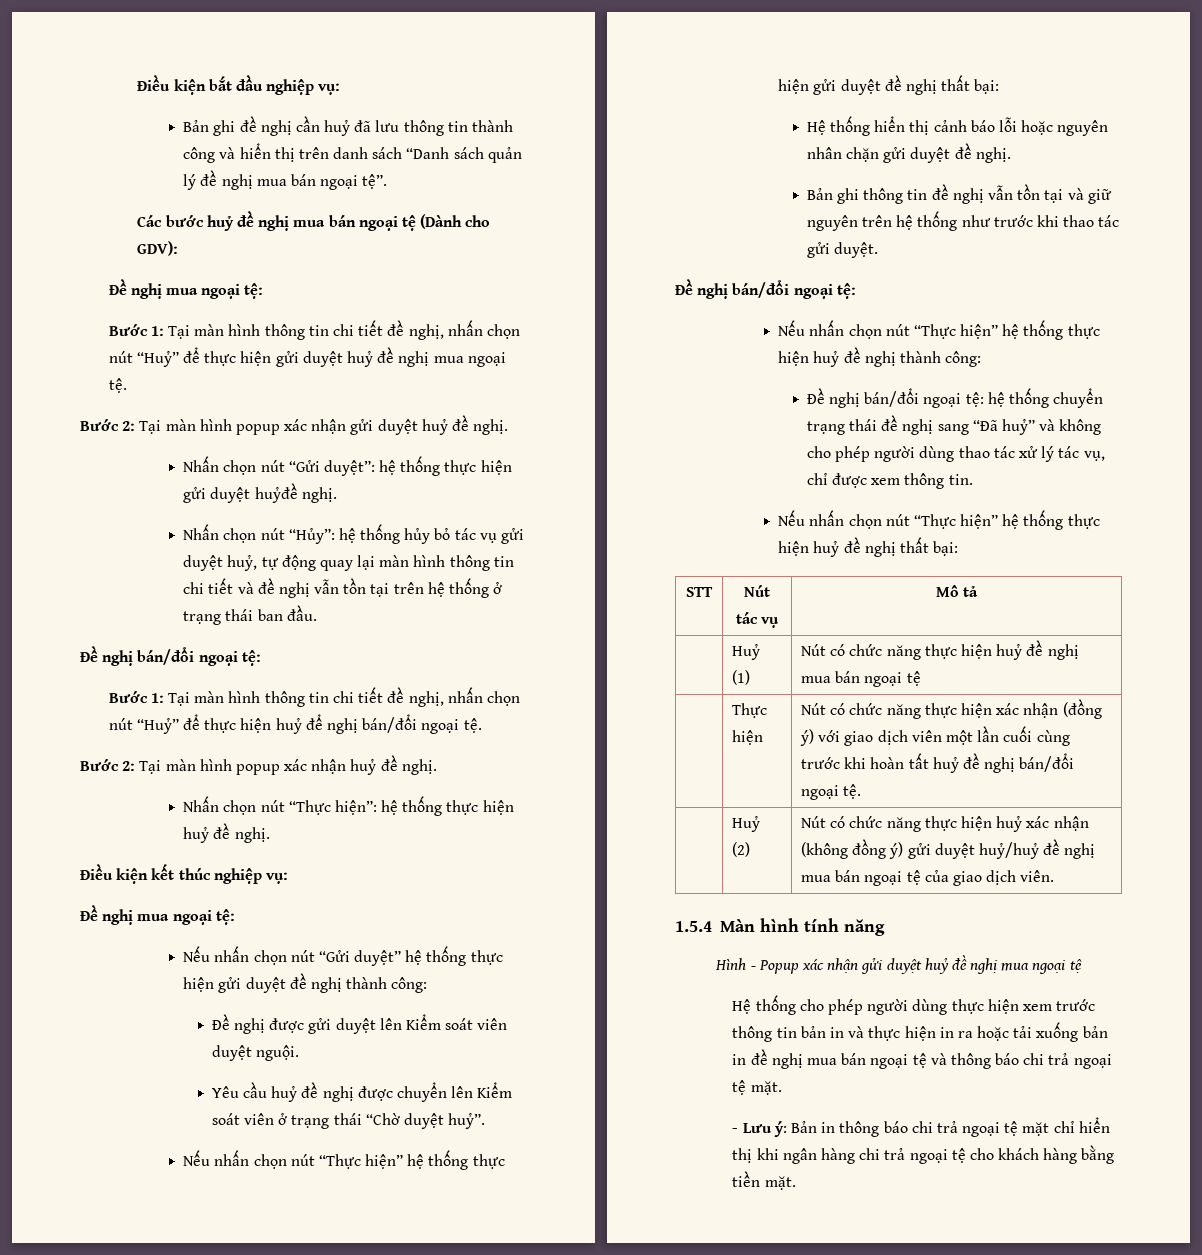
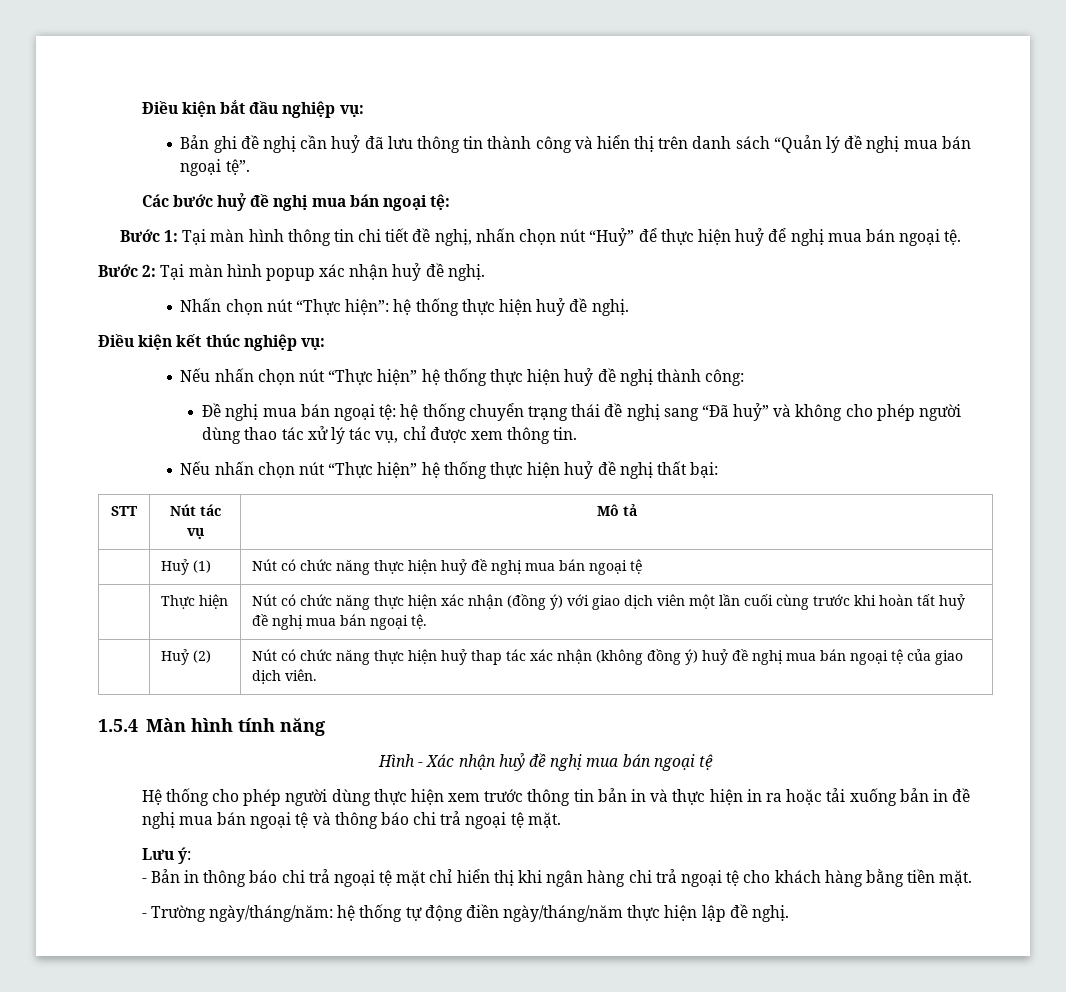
[406,147,522,163] “Danh sách quản -> [773,135,822,153] “Quản
[401,214,491,231] [137,241,179,256] [108,279,264,299] [108,320,520,340] [108,347,506,367] [108,378,127,393] [80,415,509,435] [183,456,512,476] [183,483,337,503] [183,524,524,544] [183,555,514,571] [183,578,503,598] [183,605,317,625] [80,646,238,666] tệ (Dành cho GDV): // Đề nghị mua ngoại tệ: // Bước 1: Tại màn hình thông tin chi tiết đề nghị, nhấn chọn nút “Huỷ” để thực hiện gửi duyệt huỷ đề nghị mua ngoại tệ. // Bước 2: Tại màn hình popup xác nhận gửi duyệt huỷ đề nghị. // Nhấn chọn nút “Gửi duyệt”: hệ thống thực hiện gửi duyệt huỷđề nghị. // Nhấn chọn nút “Hủy”: hệ thống hủy bỏ tác vụ gửi duyệt huỷ, tự động quay lại màn hình thông tin chi tiết và đề nghị vẫn tồn tại trên hệ thống ở trạng thái ban đầu. // Đề nghị bán/đổi ngoại -> (427, 203) none
[362,714,418,733] bán/đổi -> [827,229,895,242] mua bán
[80,905,235,925] [183,946,503,966] [183,973,428,993] [211,1014,508,1034] [211,1045,300,1061] [211,1082,513,1102] [211,1113,486,1129] [183,1150,505,1170] [778,75,1000,95] [806,116,1109,136] [806,143,1011,163] [806,184,1112,204] [806,211,1120,231] [806,242,879,258] [675,279,856,299] // Đề nghị mua ngoại tệ: // Nếu nhấn chọn nút “Gửi duyệt” hệ thống thực hiện gửi duyệt đề nghị thành công: // Đề nghị được gửi duyệt lên Kiểm soát viên duyệt nguội. // Yêu cầu huỷ đề nghị được chuyển lên Kiểm soát viên ở trạng thái “Chờ duyệt huỷ”. // Nếu nhấn chọn nút “Thực hiện” hệ thống thực hiện gửi duyệt đề nghị thất bại: // Hệ thống hiển thị cảnh báo lỗi hoặc nguyên nhân chặn gửi duyệt đề nghị. // Bản ghi thông tin đề nghị vẫn tồn tại và giữ nguyên trên hệ thống như trước khi thao tác gửi duyệt. // Đề nghị bán/đổi ngoại tệ: -> (325, 344) none
[864,388,920,407] bán/đổi -> [262,404,330,417] mua bán
[1019,753,1075,772] bán/đổi -> [306,614,367,626] mua bán
(1023, 824) none -> [471,649,527,665] thap tác
[907,842,1040,859] gửi duyệt huỷ/huỷ -> [702,649,729,665] huỷ
[758,955,1030,974] Popup xác nhận gửi duyệt huỷ đề nghị mua -> [426,753,651,771] Xác nhận huỷ đề nghị mua bán
[732,1128,739,1133] - -> (561, 820) none
(787, 1129) none -> [141,878,147,883] // -
(796, 1183) none -> [141,904,790,922] // - Trường ngày/tháng/năm: hệ thống tự động điền ngày/tháng/năm thực hiện lập đề nghị.

